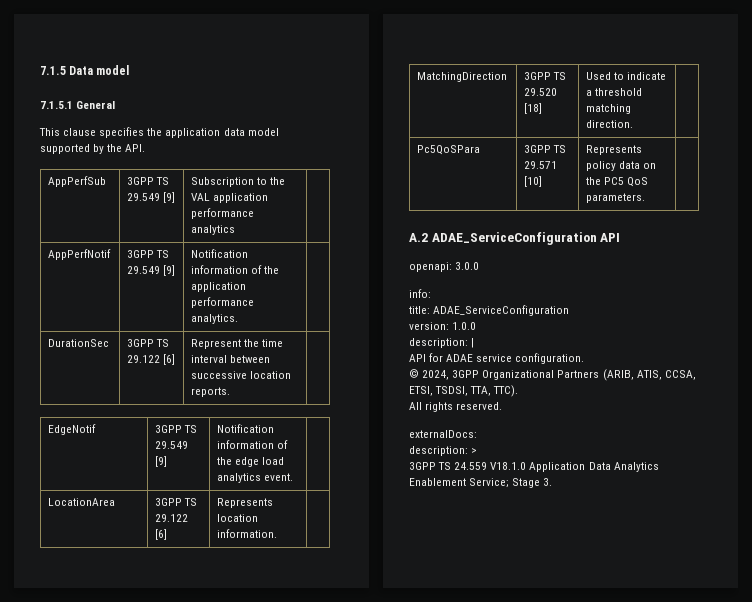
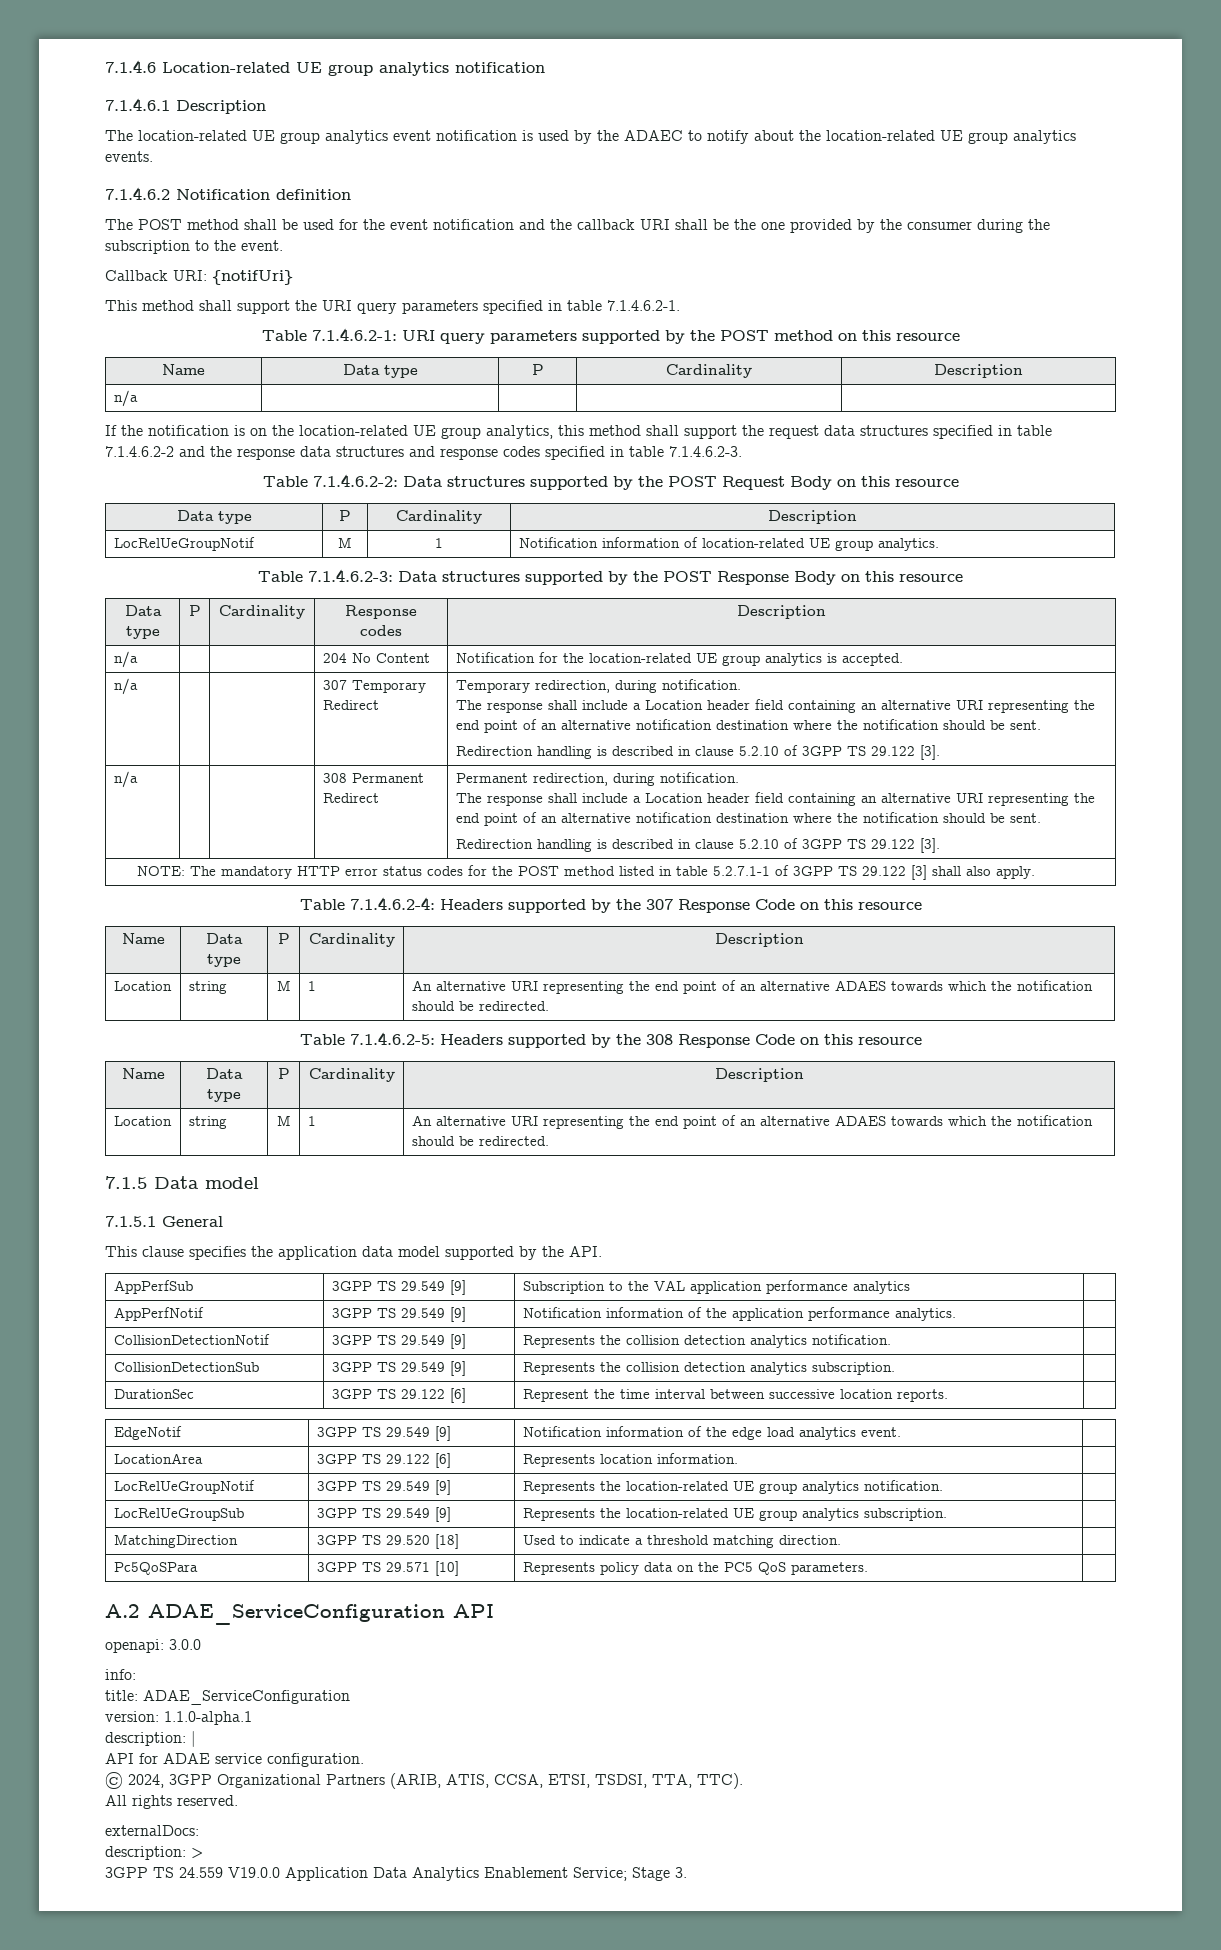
(40, 70) none -> [105,60,545,76] [105,98,266,114] [105,130,1076,144] [105,151,153,162] [105,187,351,200] [105,219,1050,233] [105,240,283,254] [105,270,293,285] [105,300,680,314] [261,328,960,344] [162,364,205,375] [342,364,418,378] [531,364,544,375] [666,364,753,378] [934,364,1024,378] [113,390,138,407] [105,425,1052,439] [105,446,742,460] [262,474,959,490] [176,510,252,524] [339,510,351,521] [396,510,482,524] [768,510,858,524] [113,537,255,551] [338,537,352,548] [435,538,443,548] [518,537,939,551] [258,569,963,585] [124,605,162,616] [125,626,160,639] [188,605,201,616] [219,605,305,619] [345,605,417,619] [360,625,402,636] [737,605,827,619] [113,651,138,668] [322,653,430,663] [455,652,903,666] [113,678,138,695] [322,680,426,693] [322,700,379,710] [455,679,741,693] [455,699,1095,713] [455,719,1041,733] [455,745,940,760] [113,771,138,788] [322,773,424,783] [322,793,379,803] [455,772,739,786] [455,792,1095,806] [455,812,1041,826] [455,838,940,853] [137,865,1036,880] [299,897,922,913] [121,933,165,944] [206,933,243,944] [207,954,241,967] [277,933,290,944] [308,933,395,947] [714,933,804,947] [113,981,172,991] [188,981,227,994] [276,980,291,991] [307,981,316,991] [411,980,1093,994] [411,1001,549,1011] [299,1032,922,1048] [121,1068,165,1079] [206,1068,243,1079] [207,1089,241,1102] [277,1068,290,1079] [308,1068,395,1082] [714,1068,804,1082] [113,1116,172,1126] [188,1116,227,1129] [276,1115,291,1126] [307,1116,316,1126] [411,1115,1093,1129] [411,1136,549,1146] 7.1.4.6 Location-related UE group analytics notification // 7.1.4.6.1 Description // The location-related UE group analytics event notification is used by the ADAEC to notify about the location-related UE group analytics events. // 7.1.4.6.2 Notification definition // The POST method shall be used for the event notification and the callback URI shall be the one provided by the consumer during the subscription to the event. // Callback URI: {notifUri} // This method shall support the URI query parameters specified in table 7.1.4.6.2-1. // Table 7.1.4.6.2-1: URI query parameters supported by the POST method on this resource // Name | Data type | P | Cardinality | Description // n/a | | | | // If the notification is on the location-related UE group analytics, this method shall support the request data structures specified in table 7.1.4.6.2-2 and the response data structures and response codes specified in table 7.1.4.6.2-3. // Table 7.1.4.6.2-2: Data structures supported by the POST Request Body on this resource // Data type | P | Cardinality | Description // LocRelUeGroupNotif | M | 1 | Notification information of location-related UE group analytics. // Table 7.1.4.6.2-3: Data structures supported by the POST Response Body on this resource // Data type | P | Cardinality | Response codes | Description // n/a | | | 204 No Content | Notification for the location-related UE group analytics is accepted. // n/a | | | 307 Temporary Redirect | Temporary redirection, during notification. // The response shall include a Location header field containing an alternative URI representing the end point of an alternative notification destination where the notification should be sent. // Redirection handling is described in clause 5.2.10 of 3GPP TS 29.122 [3]. // n/a | | | 308 Permanent Redirect | Permanent redirection, during notification. // The response shall include a Location header field containing an alternative URI representing the end point of an alternative notification destination where the notification should be sent. // Redirection handling is described in clause 5.2.10 of 3GPP TS 29.122 [3]. // NOTE: The mandatory HTTP error status codes for the POST method listed in table 5.2.7.1-1 of 3GPP TS 29.122 [3] shall also apply. // Table 7.1.4.6.2-4: Headers supported by the 307 Response Code on this resource // Name | Data type | P | Cardinality | Description // Location | string | M | 1 | An alternative URI representing the end point of an alternative ADAES towards which the notification should be redirected. // Table 7.1.4.6.2-5: Headers supported by the 308 Response Code on this resource // Name | Data type | P | Cardinality | Description // Location | string | M | 1 | An alternative URI representing the end point of an alternative ADAES towards which the notification should be redirected. //
(239, 319) none -> [113,1334,270,1345] [331,1334,466,1349] [522,1334,891,1348] [113,1362,259,1372] [331,1361,466,1376] [522,1362,895,1375] // CollisionDetectionNotif | 3GPP TS 29.549 [9] | Represents the collision detection analytics notification. | // CollisionDetectionSub | 3GPP TS 29.549 [9] | Represents the collision detection analytics subscription. |
(278, 533) none -> [113,1480,255,1494] [316,1480,451,1495] [522,1480,943,1494] [113,1508,244,1521] [316,1507,451,1522] [522,1508,947,1521] // LocRelUeGroupNotif | 3GPP TS 29.549 [9] | Represents the location-related UE group analytics notification. | // LocRelUeGroupSub | 3GPP TS 29.549 [9] | Represents the location-related UE group analytics subscription. |
[452,322,477,330] 1.0.0 -> [164,1711,252,1725] 1.1.0-alpha.1
[490,462,527,470] V18.1.0 -> [228,1867,280,1878] V19.0.0

